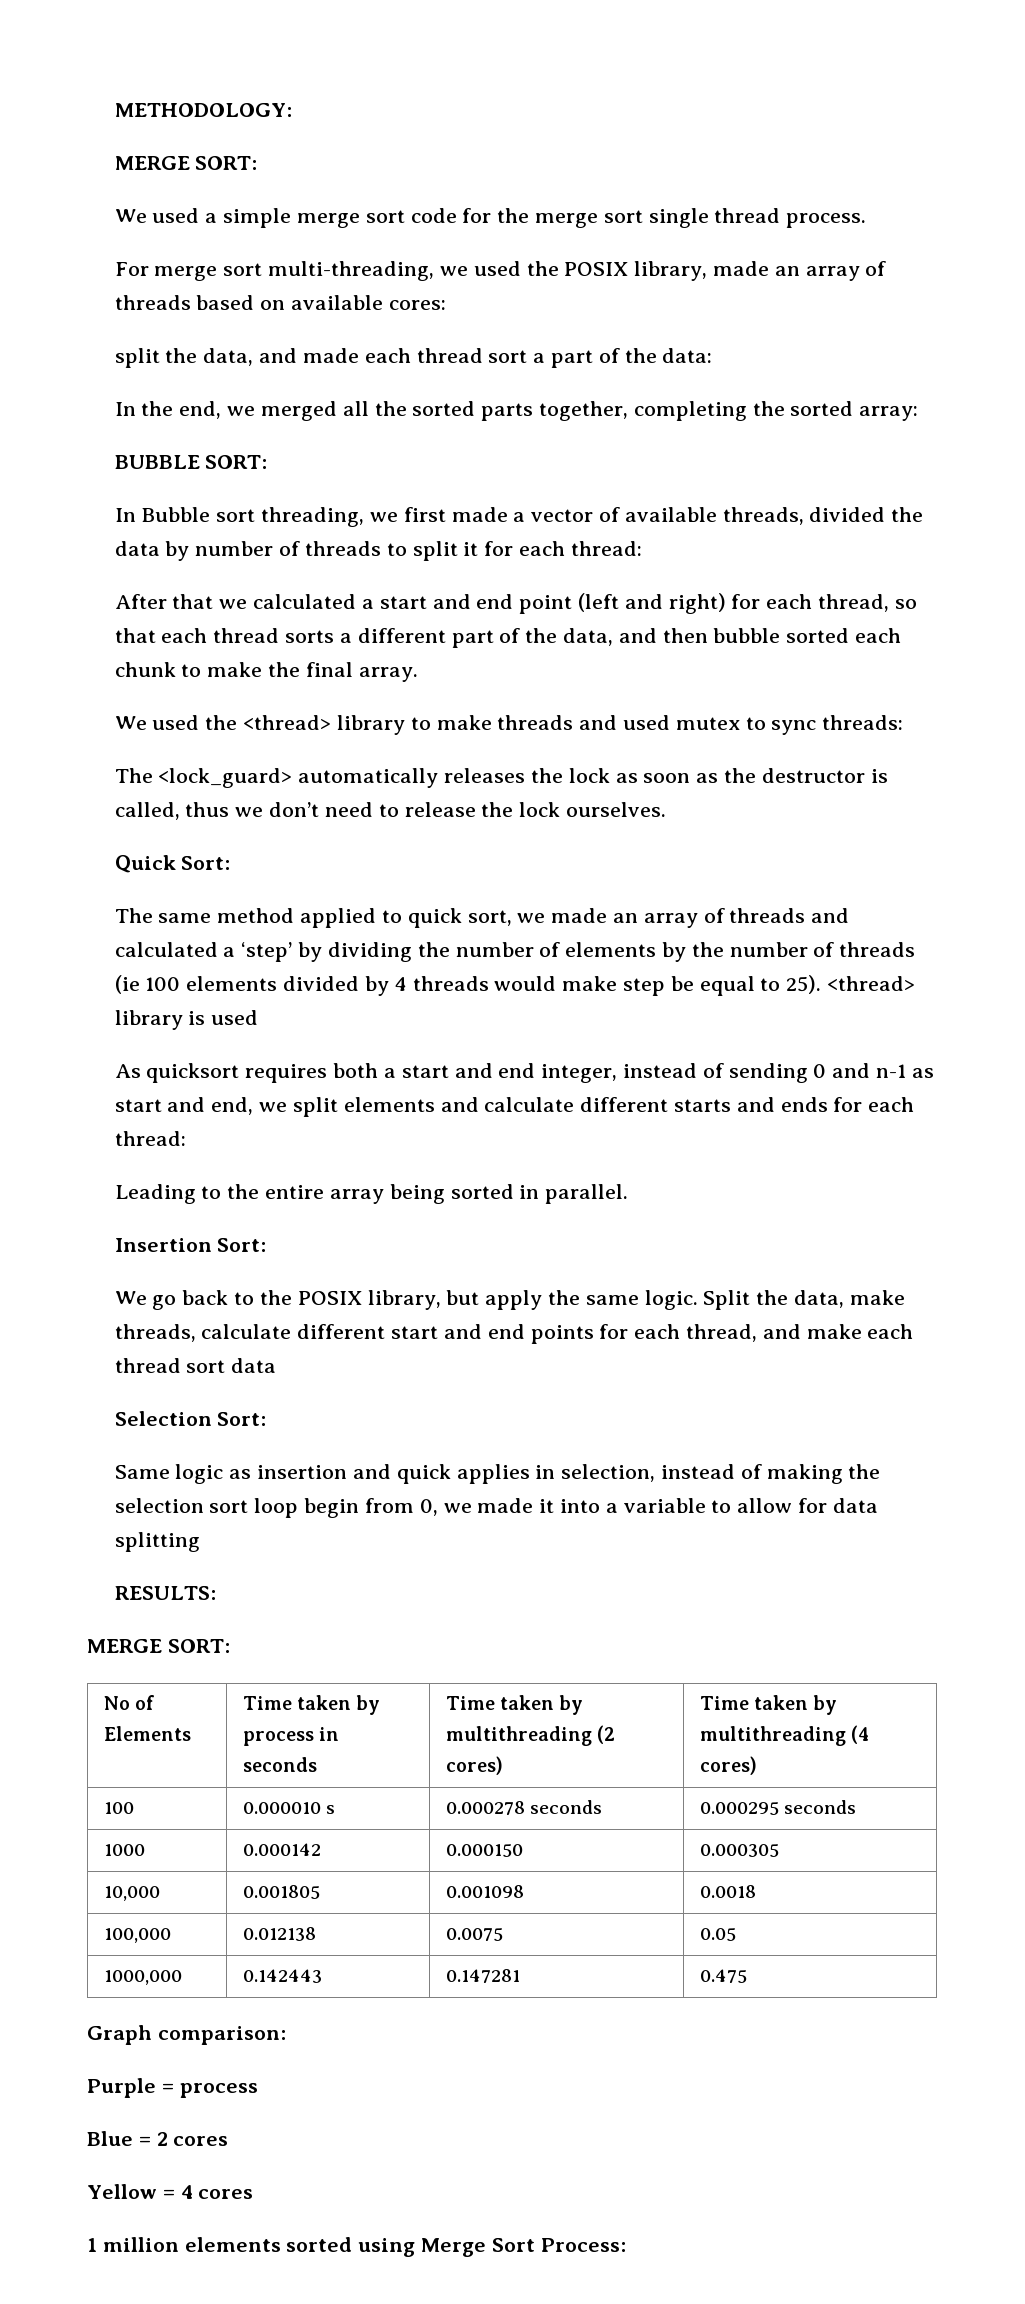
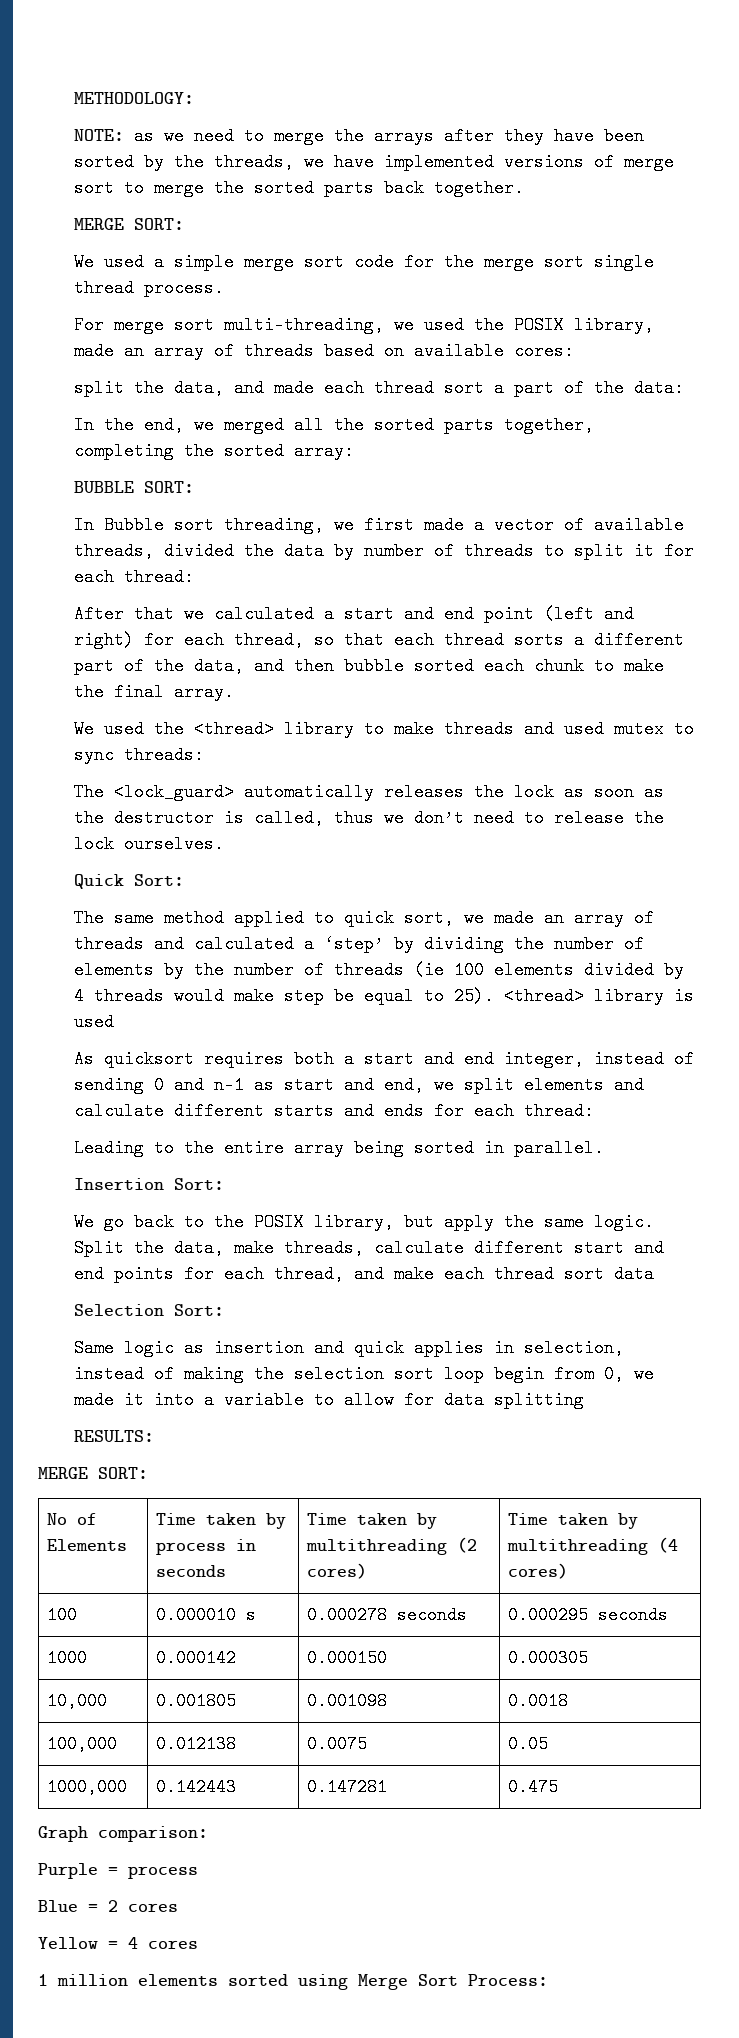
(292, 110) none -> [74,127,645,145] [74,153,675,171] [74,179,525,197] // NOTE: as we need to merge the arrays after they have been sorted by the threads, we have implemented versions of merge sort to merge the sorted parts back together.

